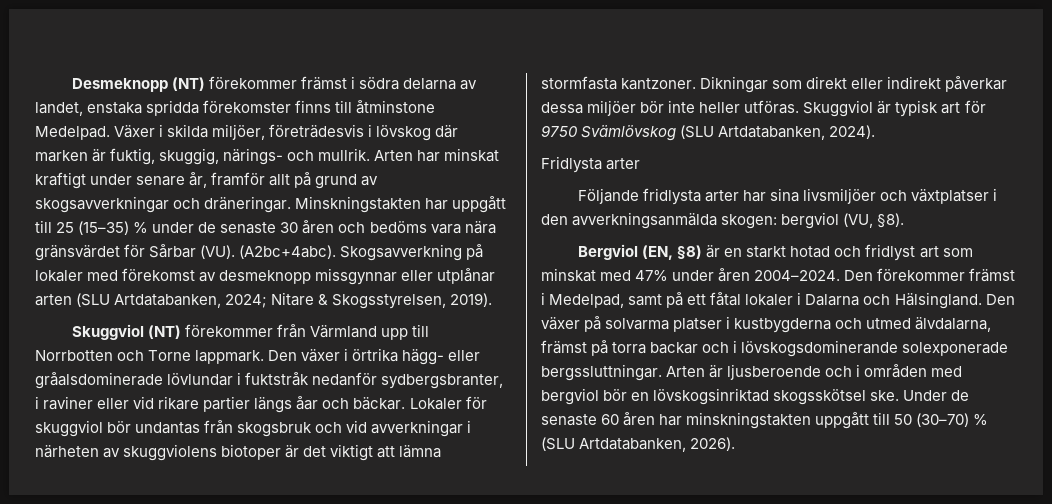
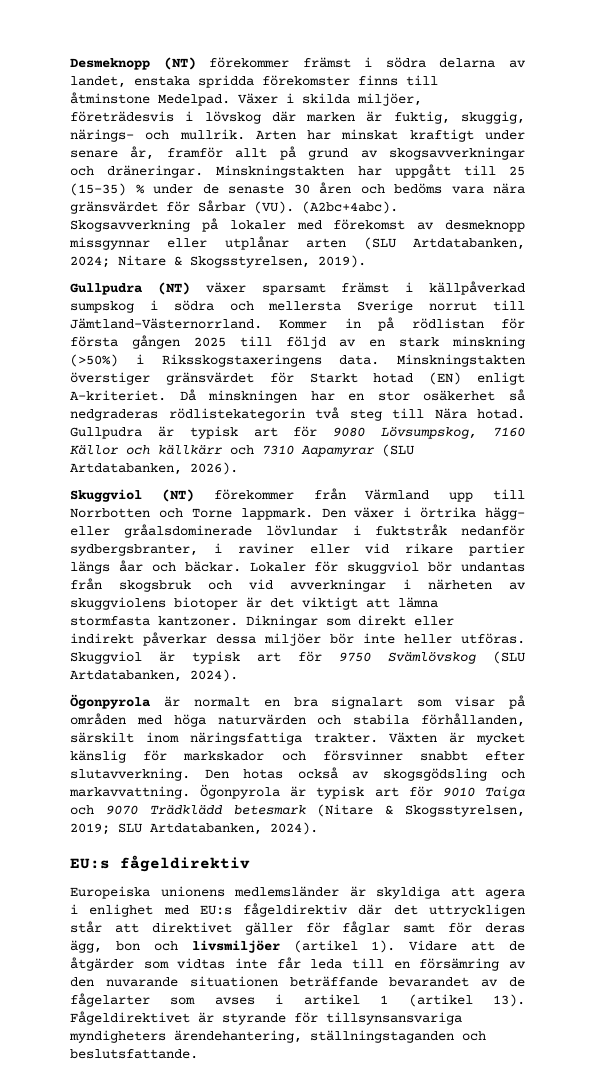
(493, 300) none -> [70,281,525,295] [70,300,525,313] [70,317,525,331] [70,335,525,349] [70,354,525,367] [70,372,525,385] [70,389,525,403] [70,407,525,421] [70,426,525,439] [70,444,414,457] [70,462,238,475] // Gullpudra (NT) växer sparsamt främst i källpåverkad sumpskog i södra och mellersta Sverige norrut till Jämtland-Västernorrland. Kommer in på rödlistan för första gången 2025 till följd av en stark minskning (>50%) i Riksskogstaxeringens data. Minskningstakten överstiger gränsvärdet för Starkt hotad (EN) enligt A-kriteriet. Då minskningen har en stor osäkerhet så nedgraderas rödlistekategorin två steg till Nära hotad. Gullpudra är typisk art för 9080 Lövsumpskog, 7160 Källor och källkärr och 7310 Aapamyrar (SLU Artdatabanken, 2026).
[541,156,641,173] [578,188,998,205] [541,212,905,229] [578,244,973,261] [541,268,1016,282] [541,292,1015,309] [541,316,992,333] [541,340,1009,357] [541,364,963,381] [541,388,970,405] [541,412,989,429] [541,437,736,452] Fridlysta arter // Följande fridlysta arter har sina livsmiljöer och växtplatser i den avverkningsanmälda skogen: bergviol (VU, §8). // Bergviol (EN, §8) är en starkt hotad och fridlyst art som minskat med 47% under åren 2004–2024. Den förekommer främst i Medelpad, samt på ett fåtal lokaler i Dalarna och Hälsingland. Den växer på solvarma platser i kustbygderna och utmed älvdalarna, främst på torra backar och i lövskogsdominerande solexponerade bergssluttningar. Arten är ljusberoende och i områden med bergviol bör en lövskogsinriktad skogsskötsel ske. Under de senaste 60 åren har minskningstakten uppgått till 50 (30–70) % (SLU Artdatabanken, 2026). -> [70,694,525,709] [70,713,525,727] [70,732,525,745] [70,750,525,763] [70,767,525,781] [69,784,526,799] [70,804,525,817] [70,822,318,835] [70,855,250,872] [70,886,525,899] [70,903,525,917] [70,921,525,935] [70,940,525,953] [70,957,526,971] [70,976,525,987] [70,993,525,1007] [70,1011,462,1025] [69,1030,486,1043] [70,1049,198,1059] Ögonpyrola är normalt en bra signalart som visar på områden med höga naturvärden och stabila förhållanden, särskilt inom näringsfattiga trakter. Växten är mycket känslig för markskador och försvinner snabbt efter slutavverkning. Den hotas också av skogsgödsling och markavvattning. Ögonpyrola är typisk art för 9010 Taiga och 9070 Trädklädd betesmark (Nitare & Skogsstyrelsen, 2019; SLU Artdatabanken, 2024). // EU:s fågeldirektiv // Europeiska unionens medlemsländer är skyldiga att agera i enlighet med EU:s fågeldirektiv där det uttryckligen står att direktivet gäller för fåglar samt för deras ägg, bon och livsmiljöer (artikel 1). Vidare att de åtgärder som vidtas inte får leda till en försämring av den nuvarande situationen beträffande bevarandet av de fågelarter som avses i artikel 1 (artikel 13). Fågeldirektivet är styrande för tillsynsansvariga myndigheters ärendehantering, ställningstaganden och beslutsfattande.

